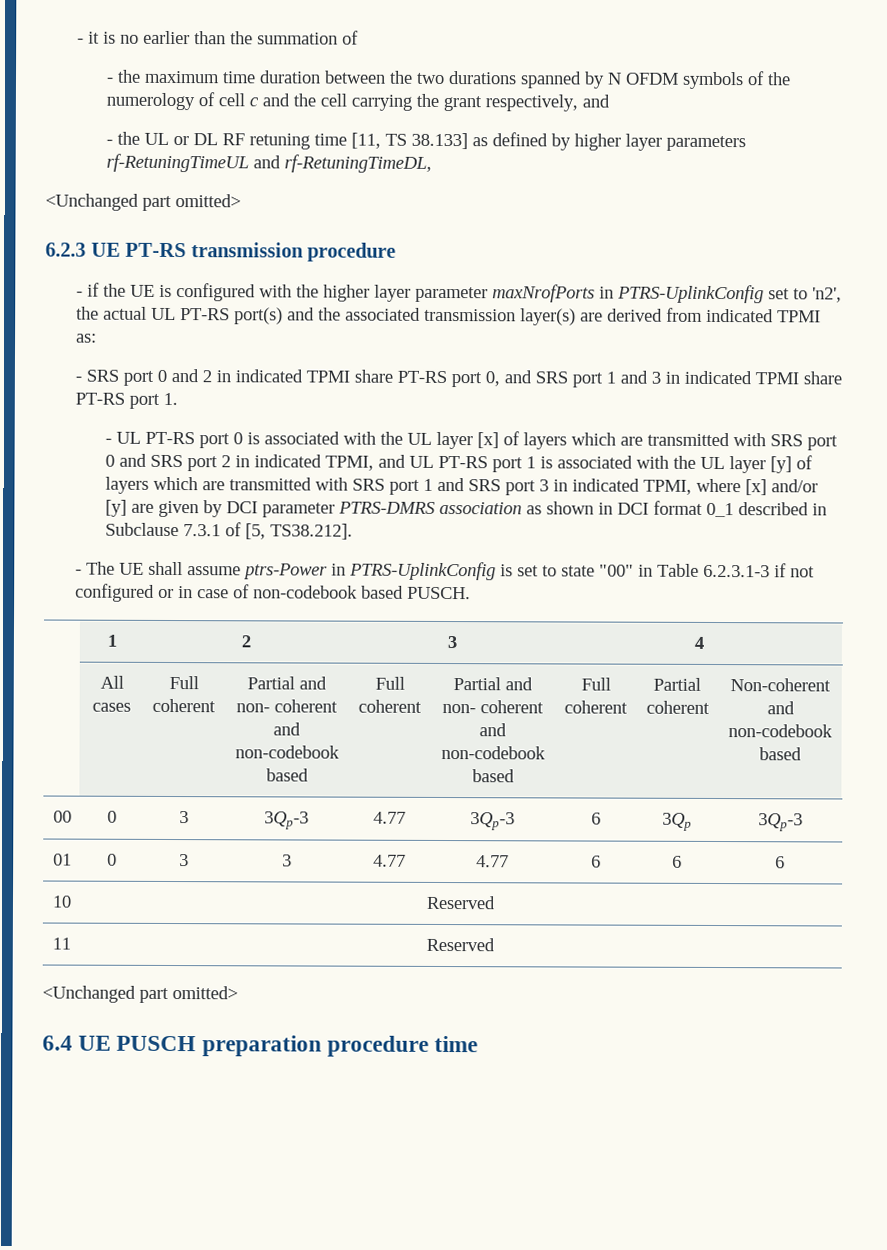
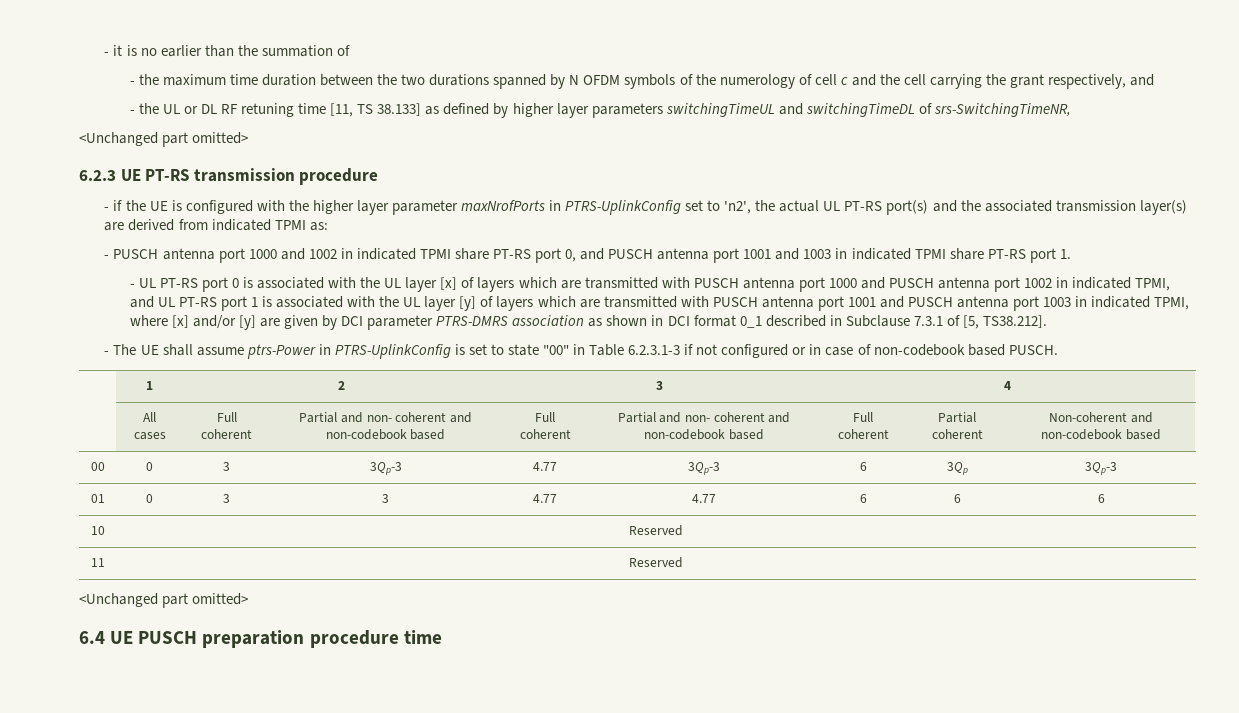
[106,153,433,173] rf-RetuningTimeUL and rf-RetuningTimeDL, -> [665,103,1071,117] switchingTimeUL and switchingTimeDL of srs-SwitchingTimeNR,
[85,368,212,386] SRS port 0 and 2 -> [113,248,337,263] PUSCH antenna port 1000 and 1002
[534,370,661,388] SRS port 1 and 3 -> [608,248,832,263] PUSCH antenna port 1001 and 1003
[770,434,839,451] [105,453,232,472] SRS port 0 and SRS port 2 -> [693,277,1053,292] PUSCH antenna port 1000 and PUSCH antenna port 1002
[352,477,550,496] SRS port 1 and SRS port 3 -> [712,296,1072,311] PUSCH antenna port 1001 and PUSCH antenna port 1003

